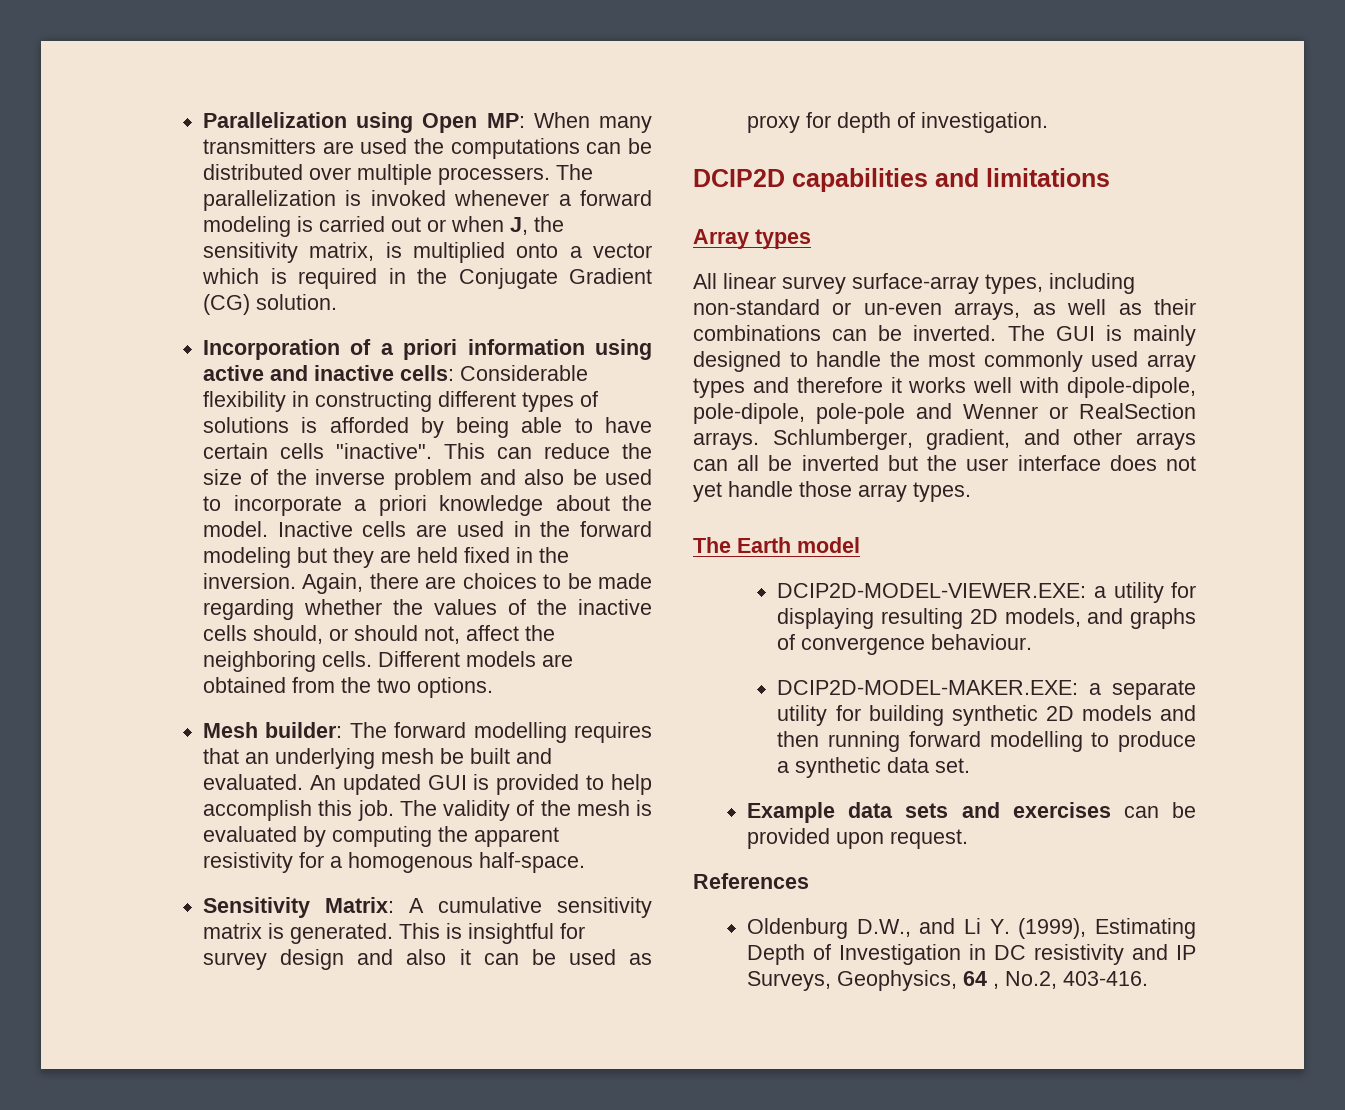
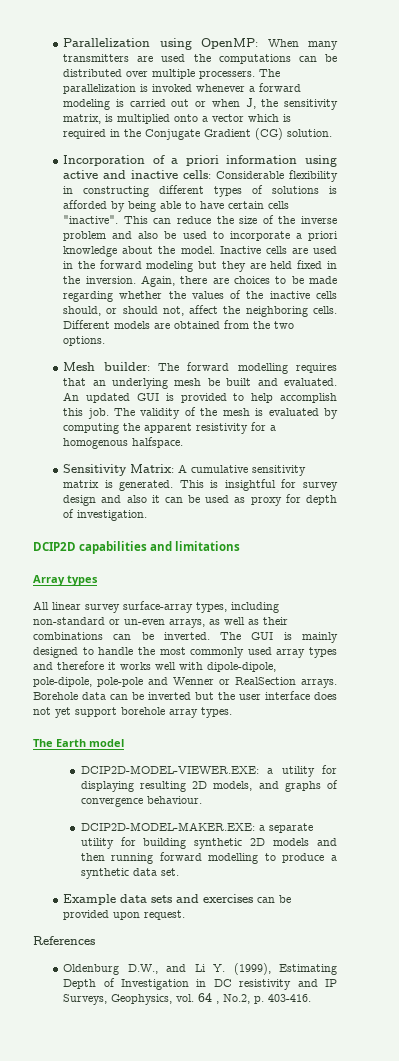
[422,113,525,133] Open MP: -> [201,38,259,49] OpenMP:
[479,852,586,873] half-space. -> [132,437,184,448] halfspace.
[772,429,1196,450] [693,455,760,471] Schlumberger, gradient, and other arrays can all -> [33,692,128,700] Borehole data can
[728,481,852,497] handle those -> [75,707,165,717] support borehole
(958, 980) none -> [176,994,195,1002] vol.
(1058, 980) none -> [254,996,265,1004] p.

